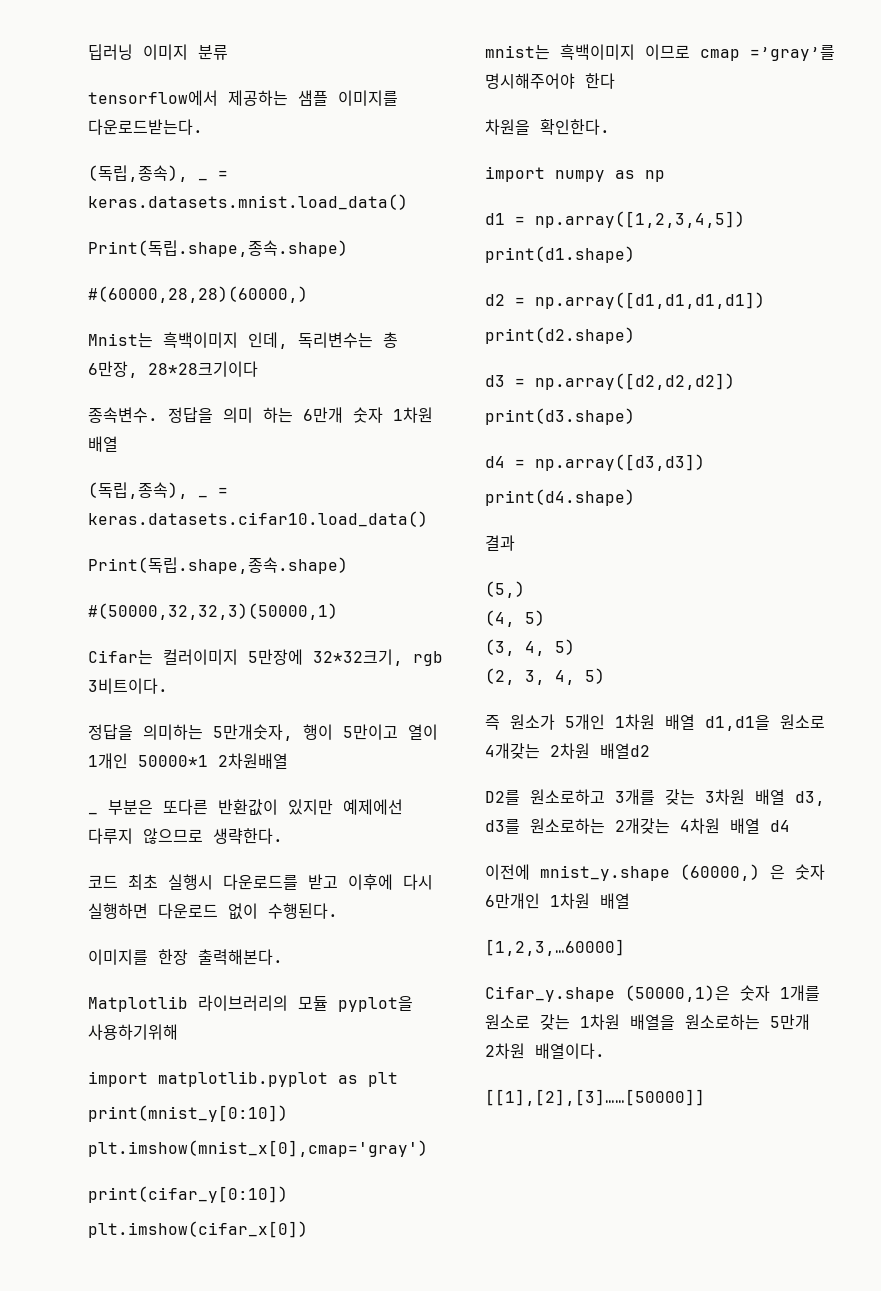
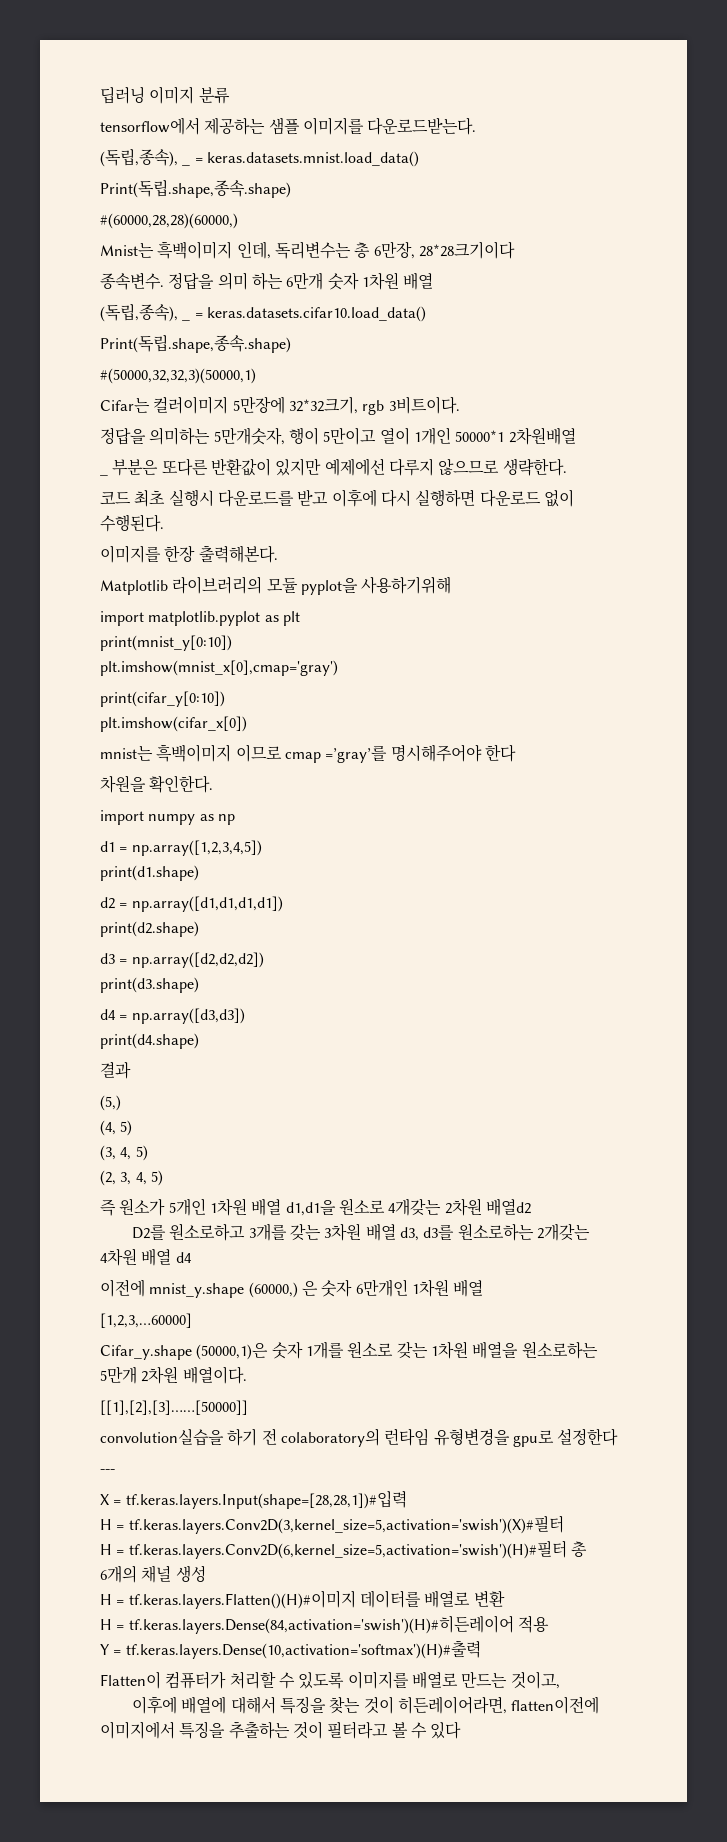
(705, 1097) none -> [100,1428,619,1447] [100,1469,115,1474] [100,1490,407,1509] [100,1515,564,1534] [100,1540,587,1559] [100,1565,206,1583] [100,1590,505,1609] [100,1615,549,1634] [100,1640,481,1659] [100,1671,560,1689] [131,1696,600,1714] [100,1721,462,1739] // convolution실습을 하기 전 colaboratory의 런타임 유형변경을 gpu로 설정한다 // --- // X = tf.keras.layers.Input(shape=[28,28,1])#입력 // H = tf.keras.layers.Conv2D(3,kernel_size=5,activation='swish')(X)#필터 // H = tf.keras.layers.Conv2D(6,kernel_size=5,activation='swish')(H)#필터 총 6개의 채널 생성 // H = tf.keras.layers.Flatten()(H)#이미지 데이터를 배열로 변환 // H = tf.keras.layers.Dense(84,activation='swish')(H)#히든레이어 적용 // Y = tf.keras.layers.Dense(10,activation='softmax')(H)#출력 // Flatten이 컴퓨터가 처리할 수 있도록 이미지를 배열로 만드는 것이고, // 이후에 배열에 대해서 특징을 찾는 것이 히든레이어라면, flatten이전에 이미지에서 특징을 추출하는 것이 필터라고 볼 수 있다

